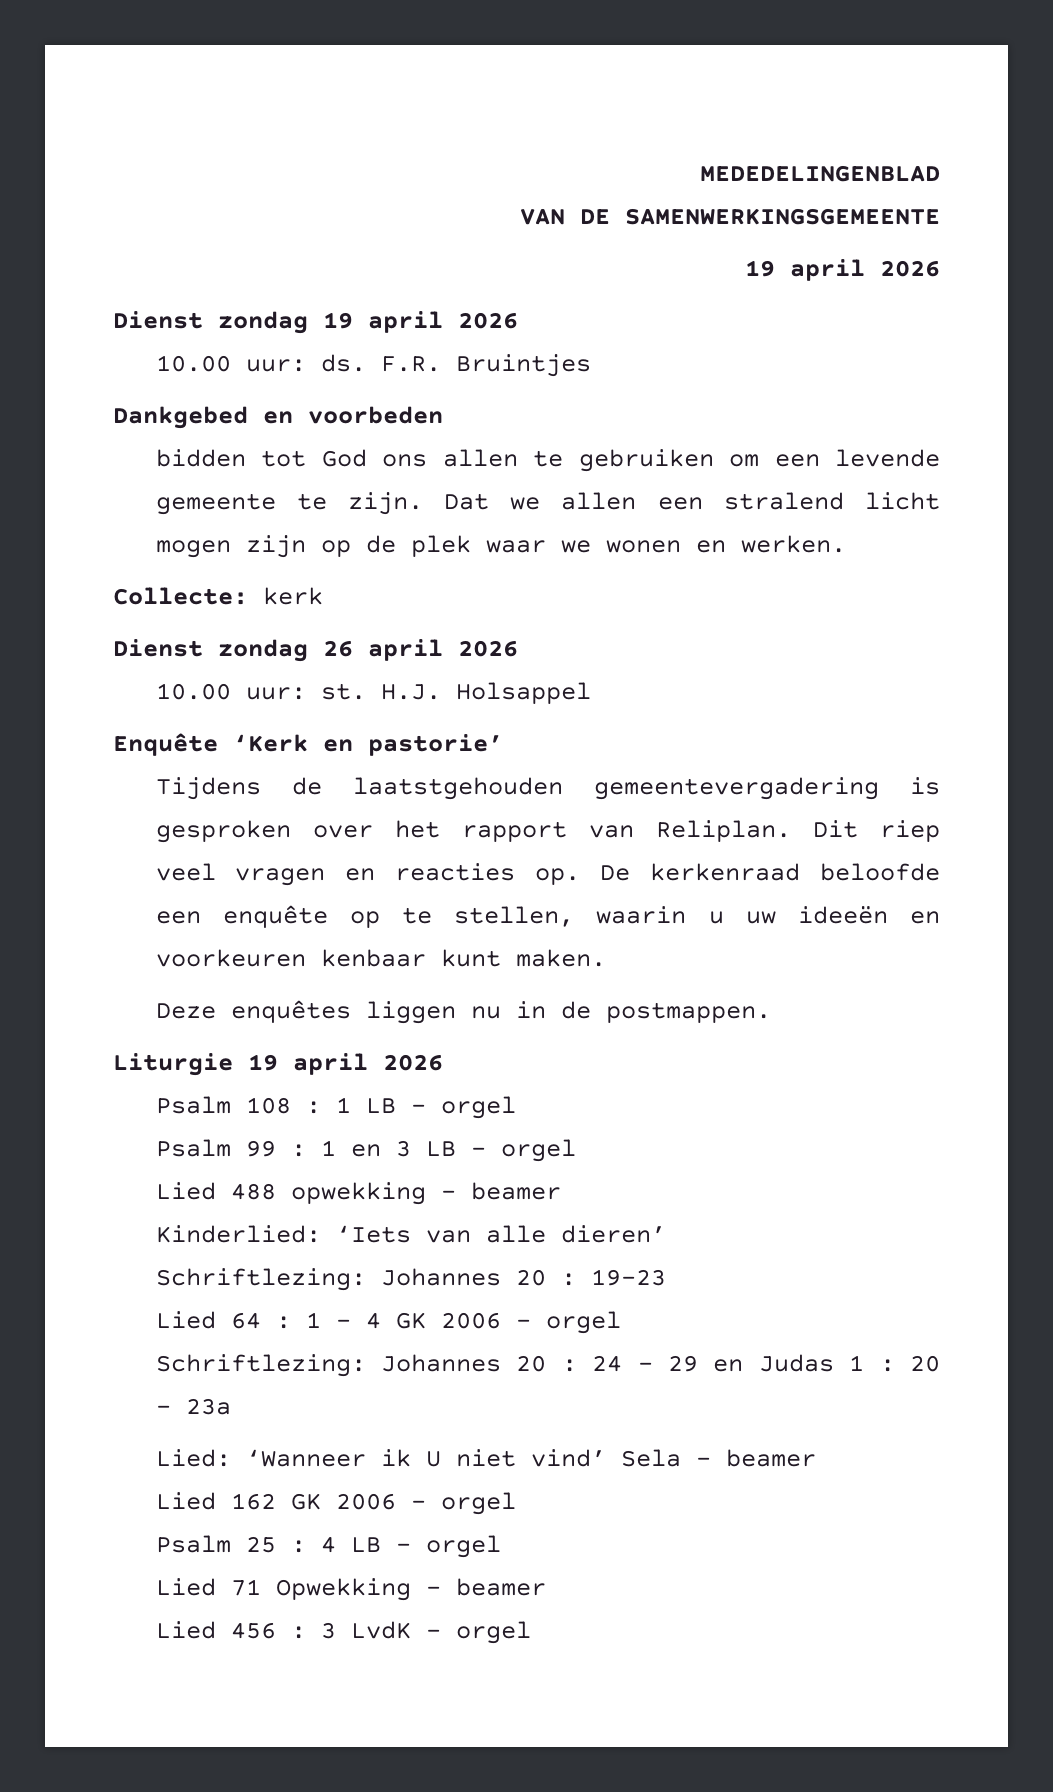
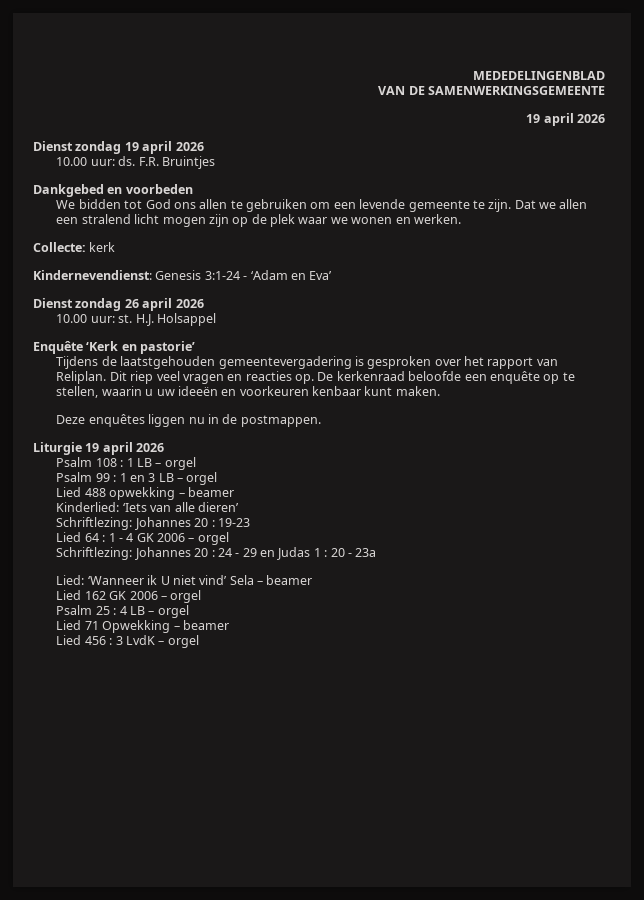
(443, 415) none -> [56,200,76,209] We
(323, 596) none -> [33,270,333,280] // Kindernevendienst: Genesis 3:1-24 - ‘Adam en Eva’

